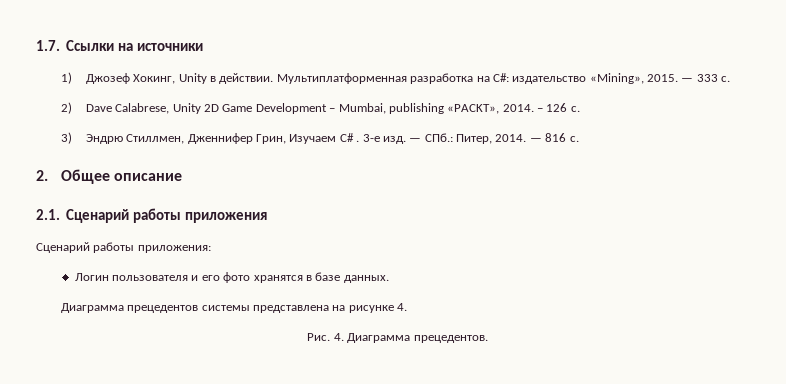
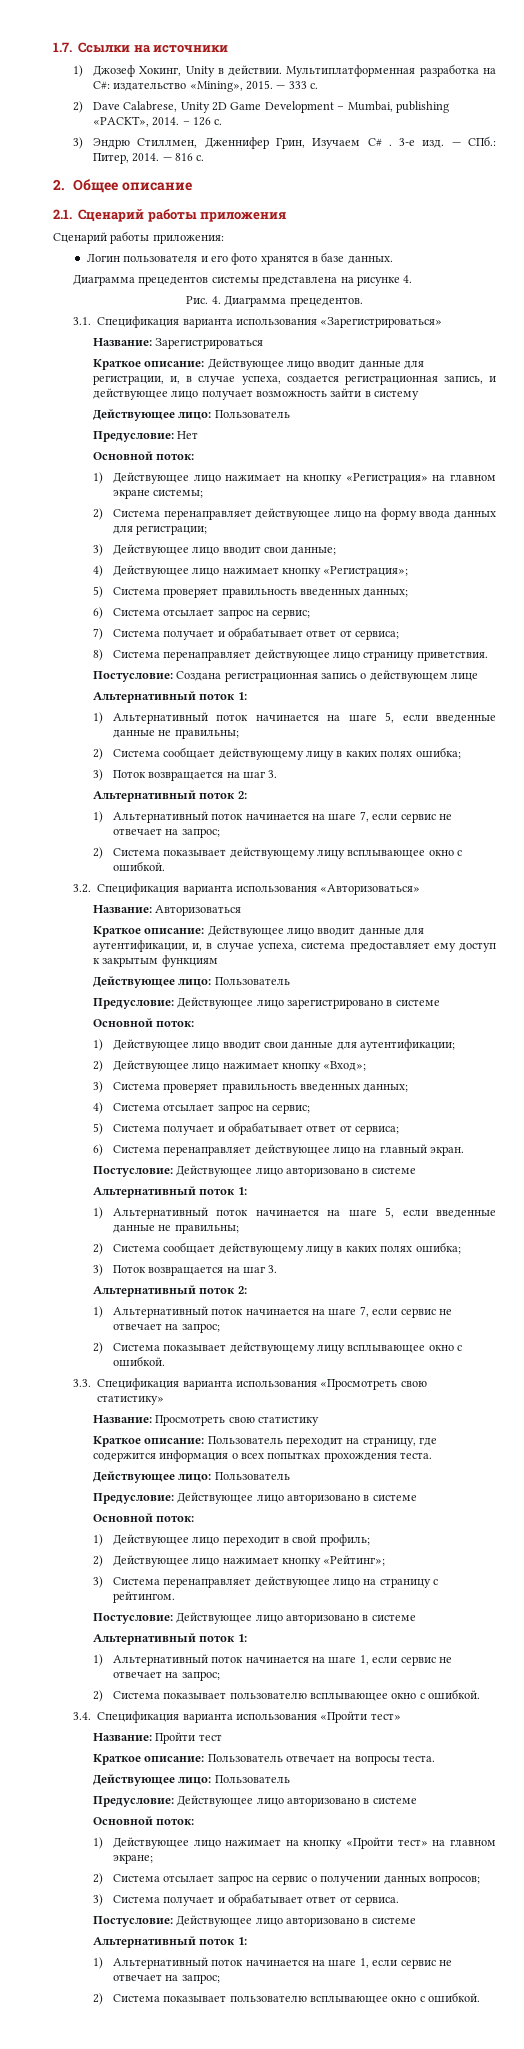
(488, 339) none -> [72,316,443,328] [92,338,264,349] [92,358,425,370] [92,375,496,385] [92,388,420,400] [92,409,290,421] [92,431,199,442] [92,451,195,460] [92,472,496,484] [112,489,204,499] [92,508,496,520] [112,525,208,535] [92,544,337,556] [92,565,409,577] [92,586,409,598] [92,607,311,619] [92,627,400,640] [92,649,488,661] [92,670,479,682] [92,691,247,703] [92,712,496,724] [112,729,239,739] [92,747,461,760] [92,769,278,781] [92,790,247,802] [92,811,452,823] [112,828,220,838] [92,847,463,859] [112,861,165,872] [72,883,421,895] [92,905,242,916] [92,925,425,937] [92,940,496,952] [92,955,218,967] [92,976,290,988] [92,997,440,1009] [92,1018,195,1027] [92,1039,456,1051] [92,1060,367,1072] [92,1081,409,1093] [92,1102,311,1114] [92,1122,400,1135] [92,1144,465,1156] [92,1165,416,1177] [92,1186,247,1198] [92,1207,496,1219] [112,1224,239,1234] [92,1242,461,1255] [92,1264,278,1276] [92,1285,247,1297] [92,1306,452,1318] [112,1323,220,1333] [92,1342,463,1354] [112,1356,165,1367] [72,1378,427,1390] [97,1395,165,1405] [92,1415,320,1426] [92,1436,438,1447] [92,1450,433,1462] [92,1471,290,1483] [92,1492,417,1504] [92,1513,195,1522] [92,1534,370,1546] [92,1555,386,1567] [92,1576,439,1588] [112,1591,175,1603] [92,1612,416,1624] [92,1633,247,1645] [92,1654,452,1666] [112,1671,220,1681] [92,1689,481,1702] [72,1711,401,1723] [92,1732,222,1744] [92,1754,436,1765] [92,1774,290,1786] [92,1795,417,1807] [92,1816,195,1825] [92,1837,497,1849] [112,1854,153,1864] [92,1873,480,1885] [92,1893,400,1906] [92,1915,416,1927] [92,1936,247,1948] [92,1957,452,1969] [112,1974,220,1984] [92,1992,481,2005] // 3.1. Спецификация варианта использования «Зарегистрироваться» // Название: Зарегистрироваться // Краткое описание: Действующее лицо вводит данные для регистрации, и, в случае успеха, создается регистрационная запись, и действующее лицо получает возможность зайти в систему // Действующее лицо: Пользователь // Предусловие: Нет // Основной поток: // 1) Действующее лицо нажимает на кнопку «Регистрация» на главном экране системы; // 2) Система перенаправляет действующее лицо на форму ввода данных для регистрации; // 3) Действующее лицо вводит свои данные; // 4) Действующее лицо нажимает кнопку «Регистрация»; // 5) Система проверяет правильность введенных данных; // 6) Система отсылает запрос на сервис; // 7) Система получает и обрабатывает ответ от сервиса; // 8) Система перенаправляет действующее лицо страницу приветствия. // Постусловие: Создана регистрационная запись о действующем лице // Альтернативный поток 1: // 1) Альтернативный поток начинается на шаге 5, если введенные данные не правильны; // 2) Система сообщает действующему лицу в каких полях ошибка; // 3) Поток возвращается на шаг 3. // Альтернативный поток 2: // 1) Альтернативный поток начинается на шаге 7, если сервис не отвечает на запрос; // 2) Система показывает действующему лицу всплывающее окно с ошибкой. // 3.2. Спецификация варианта использования «Авторизоваться» // Название: Авторизоваться // Краткое описание: Действующее лицо вводит данные для аутентификации, и, в случае успеха, система предоставляет ему доступ к закрытым функциям // Действующее лицо: Пользователь // Предусловие: Действующее лицо зарегистрировано в системе // Основной поток: // 1) Действующее лицо вводит свои данные для аутентификации; // 2) Действующее лицо нажимает кнопку «Вход»; // 3) Система проверяет правильность введенных данных; // 4) Система отсылает запрос на сервис; // 5) Система получает и обрабатывает ответ от сервиса; // 6) Система перенаправляет действующее лицо на главный экран. // Постусловие: Действующее лицо авторизовано в системе // Альтернативный поток 1: // 1) Альтернативный поток начинается на шаге 5, если введенные данные не правильны; // 2) Система сообщает действующему лицу в каких полях ошибка; // 3) Поток возвращается на шаг 3. // Альтернативный поток 2: // 1) Альтернативный поток начинается на шаге 7, если сервис не отвечает на запрос; // 2) Система показывает действующему лицу всплывающее окно с ошибкой. // 3.3. Спецификация варианта использования «Просмотреть свою статистику» // Название: Просмотреть свою статистику // Краткое описание: Пользователь переходит на страницу, где содержится информация о всех попытках прохождения теста. // Действующее лицо: Пользователь // Предусловие: Действующее лицо авторизовано в системе // Основной поток: // 1) Действующее лицо переходит в свой профиль; // 2) Действующее лицо нажимает кнопку «Рейтинг»; // 3) Система перенаправляет действующее лицо на страницу с рейтингом. // Постусловие: Действующее лицо авторизовано в системе // Альтернативный поток 1: // 1) Альтернативный поток начинается на шаге 1, если сервис не отвечает на запрос; // 2) Система показывает пользователю всплывающее окно с ошибкой. // 3.4. Спецификация варианта использования «Пройти тест» // Название: Пройти тест // Краткое описание: Пользователь отвечает на вопросы теста. // Действующее лицо: Пользователь // Предусловие: Действующее лицо авторизовано в системе // Основной поток: // 1) Действующее лицо нажимает на кнопку «Пройти тест» на главном экране; // 2) Система отсылает запрос на сервис о получении данных вопросов; // 3) Система получает и обрабатывает ответ от сервиса. // Постусловие: Действующее лицо авторизовано в системе // Альтернативный поток 1: // 1) Альтернативный поток начинается на шаге 1, если сервис не отвечает на запрос; // 2) Система показывает пользователю всплывающее окно с ошибкой.

